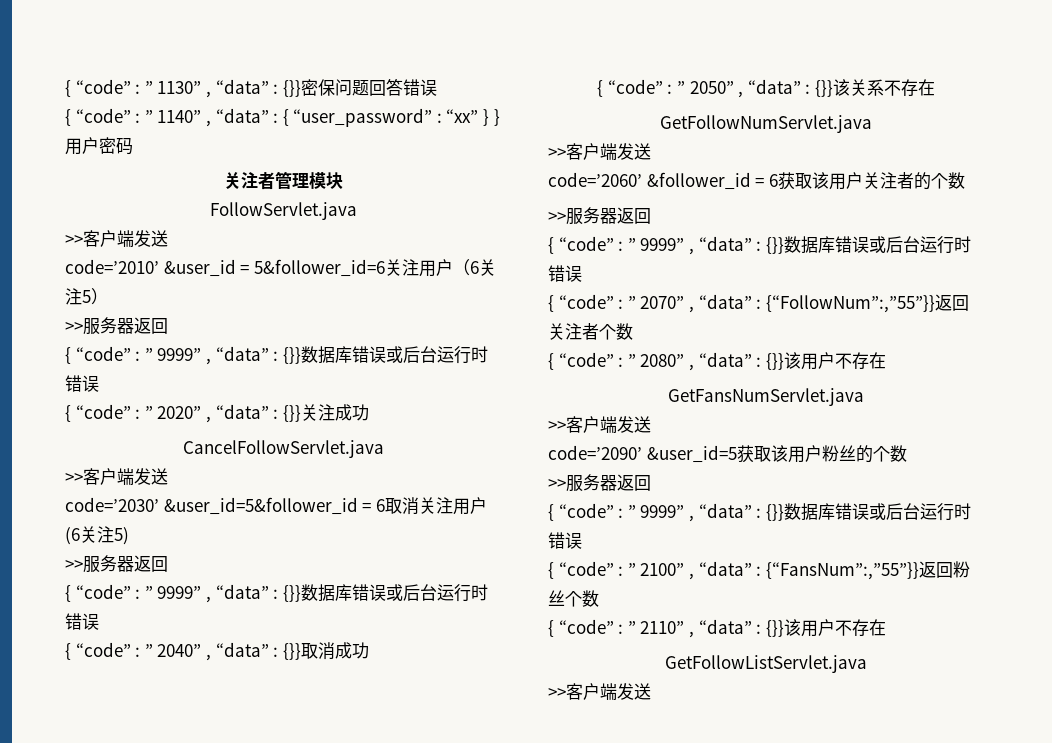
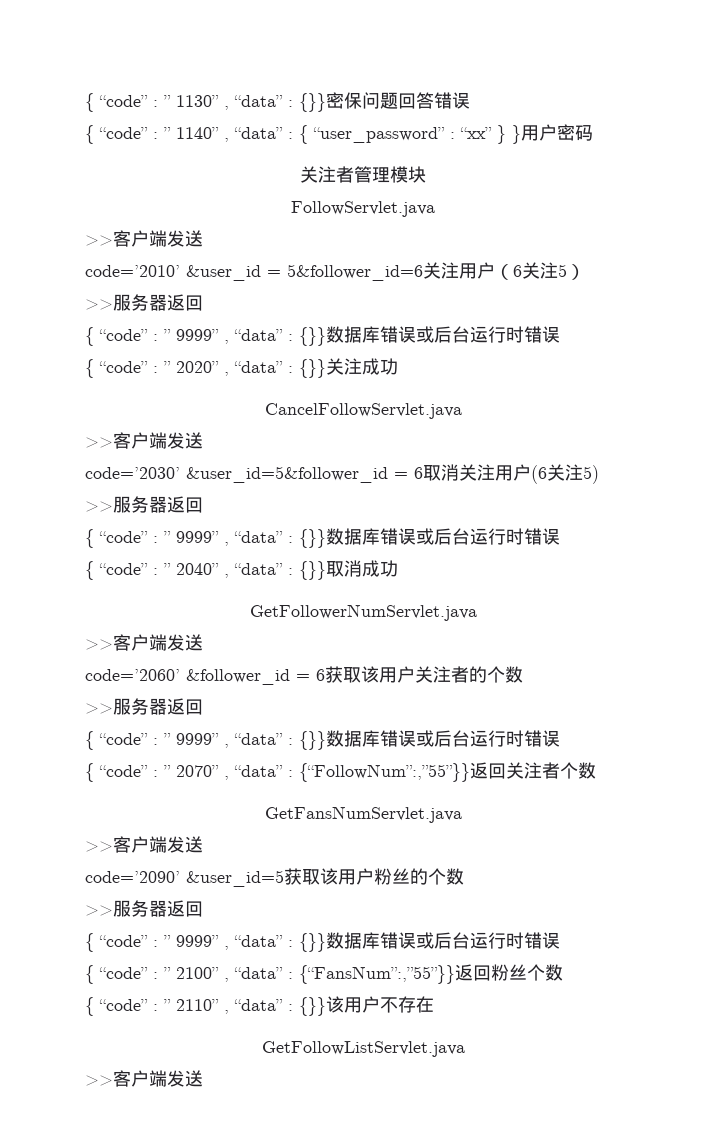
[597,79,935,98] [660,115,872,133] { “code” : ” 2050” , “data” : {}}该关系不存在 // GetFollowNumServlet.java -> [249,604,477,621] GetFollowerNumServlet.java
[548,352,886,371] // { “code” : ” 2080” , “data” : {}}该用户不存在 -> (596, 770) none

